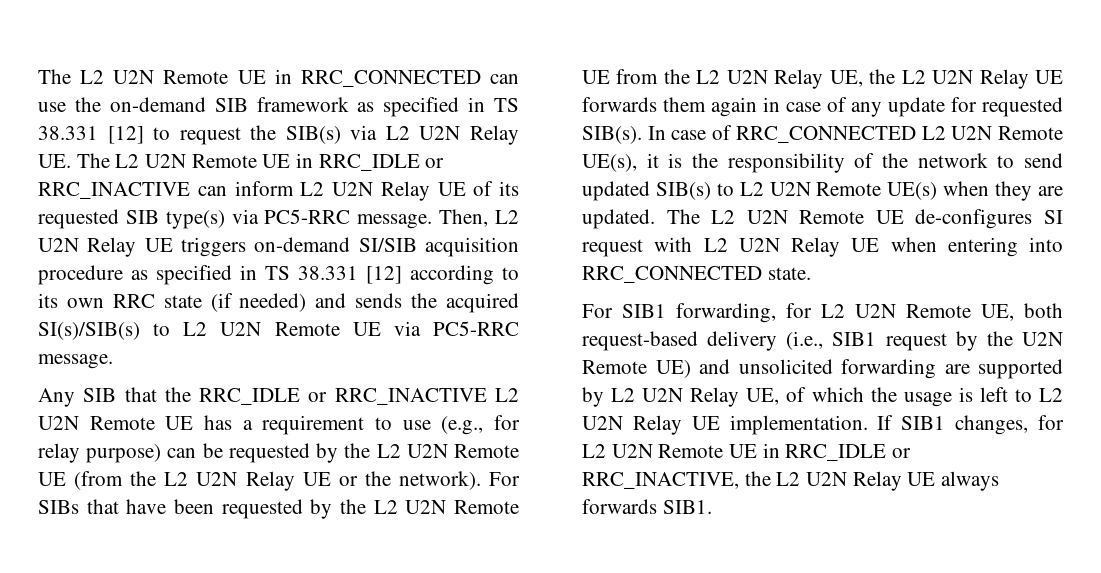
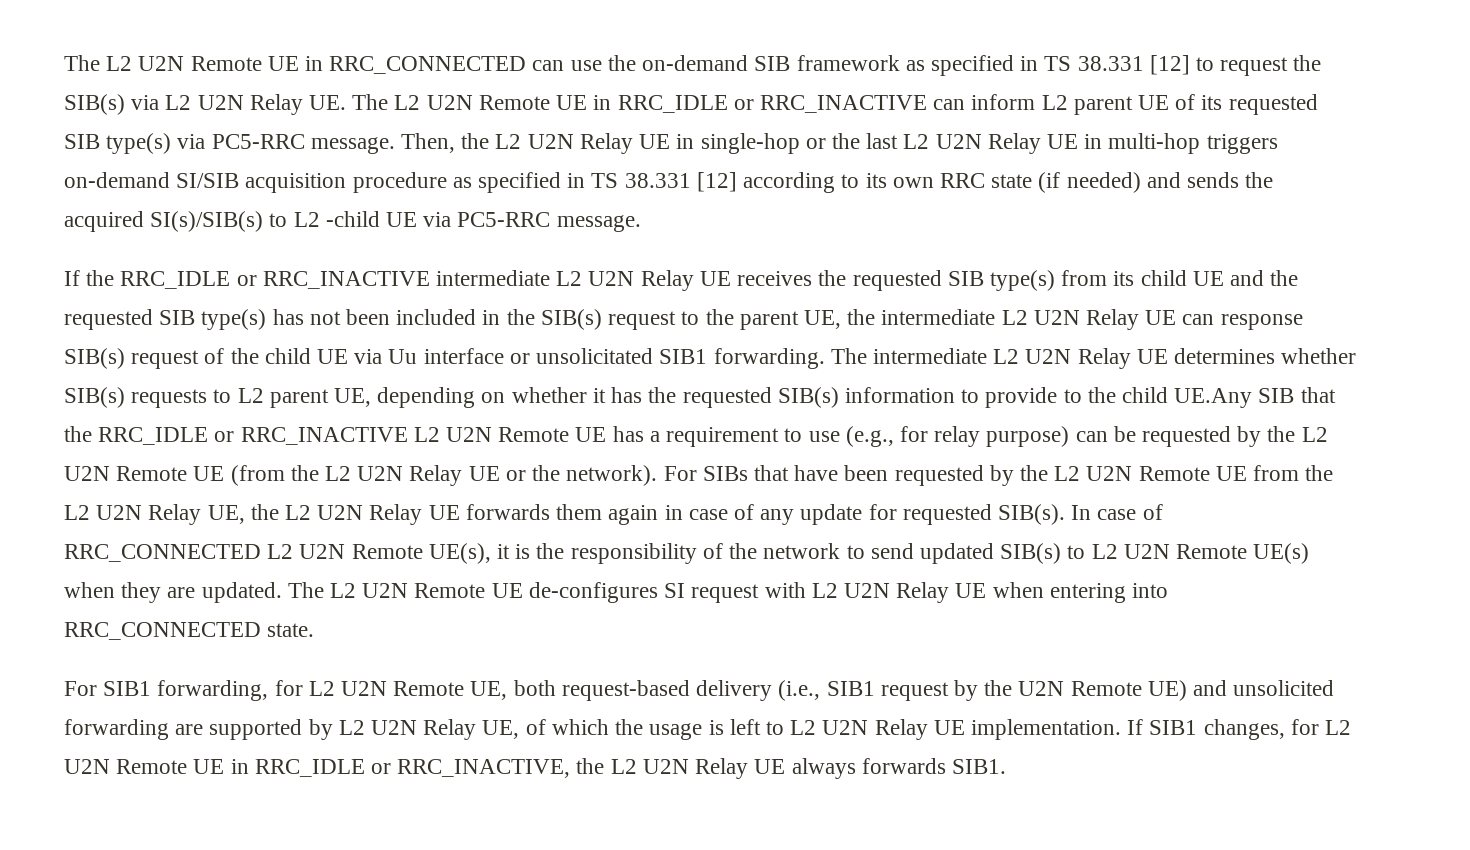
[332,181,430,201] U2N Relay -> [1073,96,1133,115] parent
[494,210,519,224] [38,237,173,257] L2 U2N Relay UE -> [461,133,1201,154] the L2 U2N Relay UE in single-hop or the last L2 U2N Relay UE in multi-hop
[220,322,340,336] U2N Remote -> [325,211,380,227] -child
[38,388,75,407] Any -> [64,270,1299,291] [64,309,1303,330] [64,348,1357,369] [64,387,1253,408] If the RRC_IDLE or RRC_INACTIVE intermediate L2 U2N Relay UE receives the requested SIB type(s) from its child UE and the requested SIB type(s) has not been included in the SIB(s) request to the parent UE, the intermediate L2 U2N Relay UE can response SIB(s) request of the child UE via Uu interface or unsolicitated SIB1 forwarding. The intermediate L2 U2N Relay UE determines whether SIB(s) requests to L2 parent UE, depending on whether it has the requested SIB(s) information to provide to the child UE.Any

